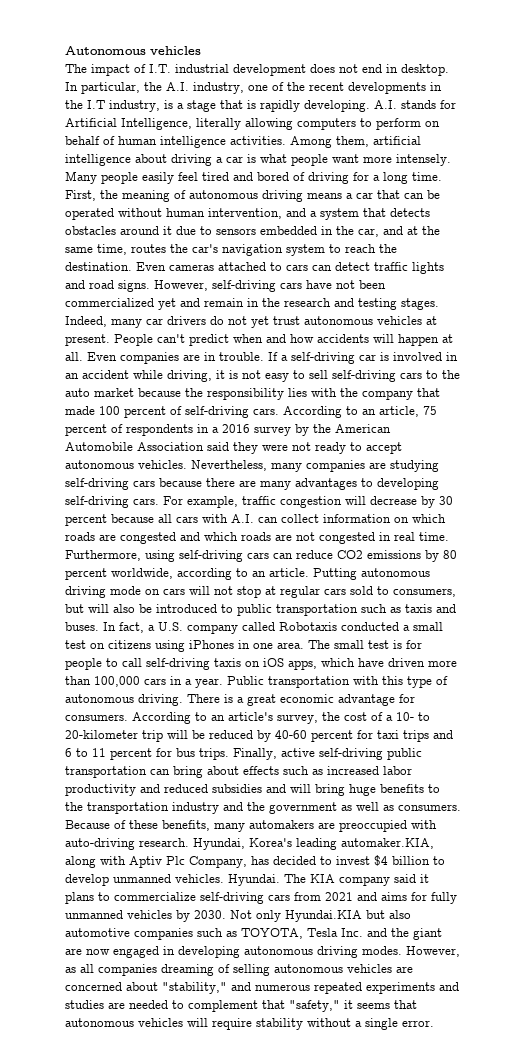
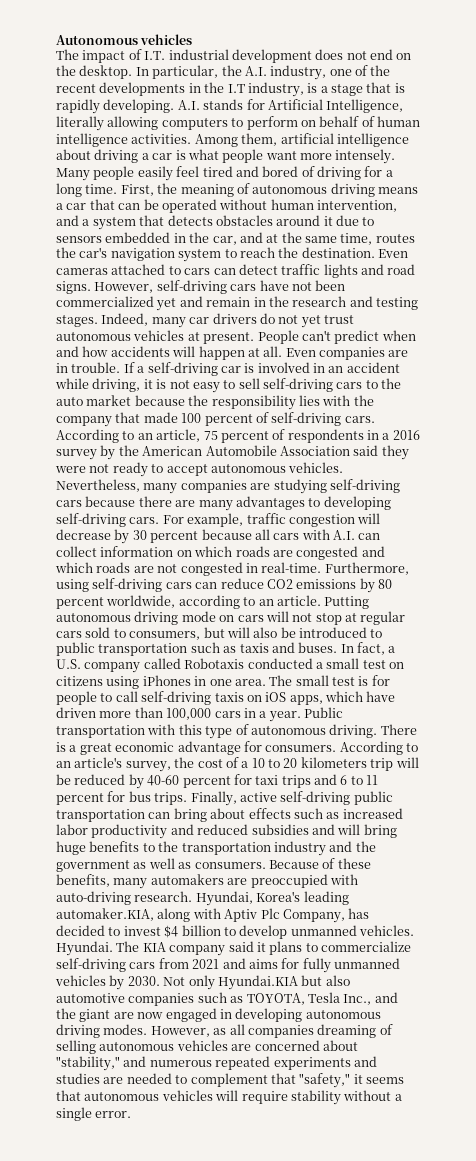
[386,64,398,73] in -> [396,53,412,60] [56,65,76,76] on the
[394,532,449,541] real time. -> [261,562,322,573] real-time.
[396,712,430,721] [65,730,138,739] 10- to 20-kilometer -> [251,757,367,768] 10 to 20 kilometers
[341,928,363,937] Inc. -> [343,994,372,1005] Inc.,

